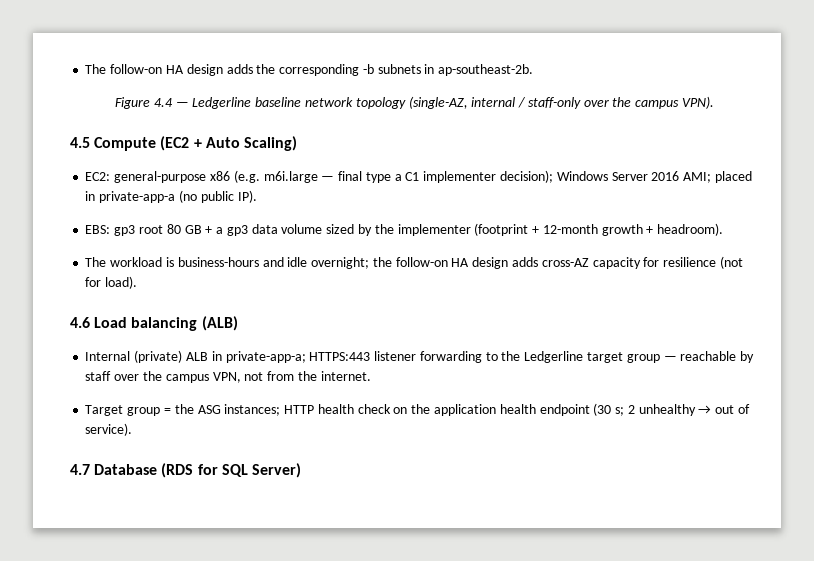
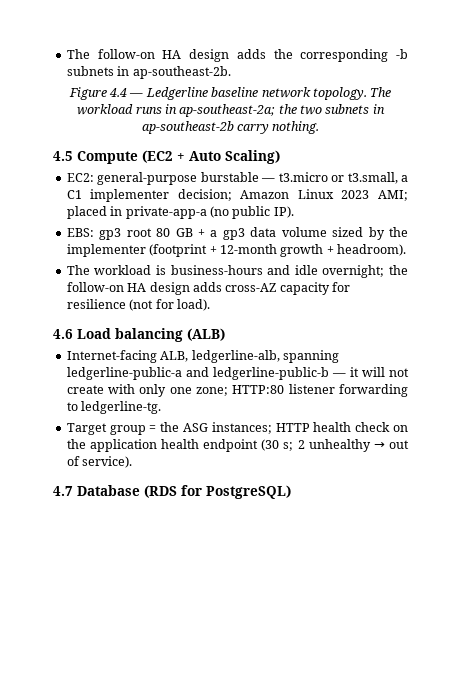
[355,96,714,109] topology (single-AZ, internal / staff-only over the campus VPN). -> [312,87,392,100] [77,104,385,117] [141,121,320,134] topology. The workload runs in ap-southeast-2a; the two subnets in ap-southeast-2b carry nothing.
[209,170,680,183] x86 (e.g. m6i.large — final type a C1 implementer decision); Windows Server 2016 -> [200,172,409,184] [66,189,370,202] burstable — t3.micro or t3.small, a C1 implementer decision; Amazon Linux 2023
[85,350,755,363] [85,371,371,383] Internal (private) ALB in private-app-a; HTTPS:443 listener forwarding to the Ledgerline target group — reachable by staff over the campus VPN, not from the internet. -> [66,350,339,363] [66,367,410,380] [66,384,408,397] [66,401,162,414] Internet-facing ALB, ledgerline-alb, spanning ledgerline-public-a and ledgerline-public-b — it will not create with only one zone; HTTP:80 listener forwarding to ledgerline-tg.
[221,463,301,478] SQL Server) -> [206,485,291,499] PostgreSQL)

